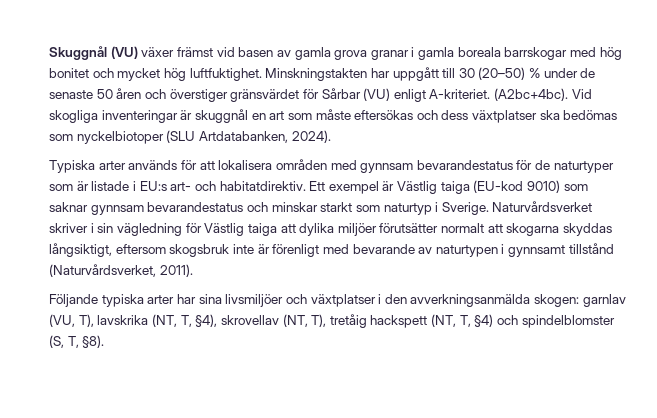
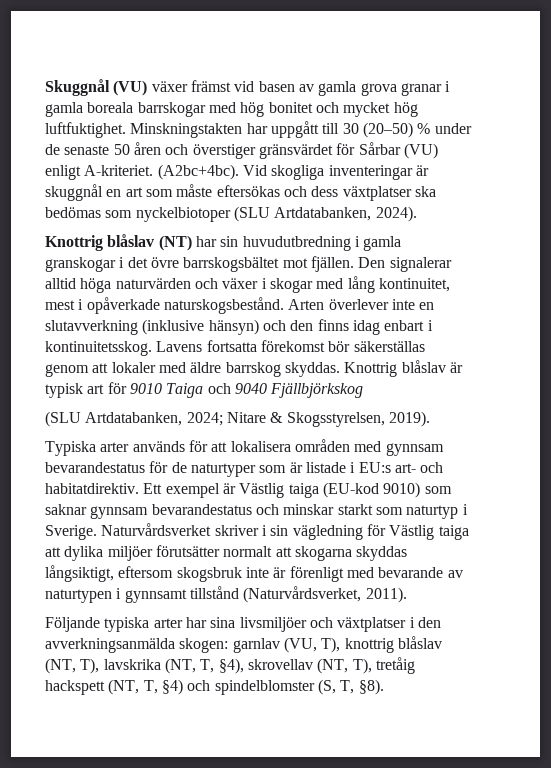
(331, 136) none -> [45,234,402,251] [45,256,452,272] [45,276,450,293] [45,297,435,314] [45,319,433,335] [45,340,425,356] [45,360,463,377] [45,382,364,398] [45,411,430,427] // Knottrig blåslav (NT) har sin huvudutbredning i gamla granskogar i det övre barrskogsbältet mot fjällen. Den signalerar alltid höga naturvärden och växer i skogar med lång kontinuitet, mest i opåverkade naturskogsbestånd. Arten överlever inte en slutavverkning (inklusive hänsyn) och den finns idag enbart i kontinuitetsskog. Lavens fortsatta förekomst bör säkerställas genom att lokaler med äldre barrskog skyddas. Knottrig blåslav är typisk art för 9010 Taiga och 9040 Fjällbjörkskog // (SLU Artdatabanken, 2024; Nitare & Skogsstyrelsen, 2019).
(94, 320) none -> [344,636,442,653] [45,658,100,674] knottrig blåslav (NT, T),

